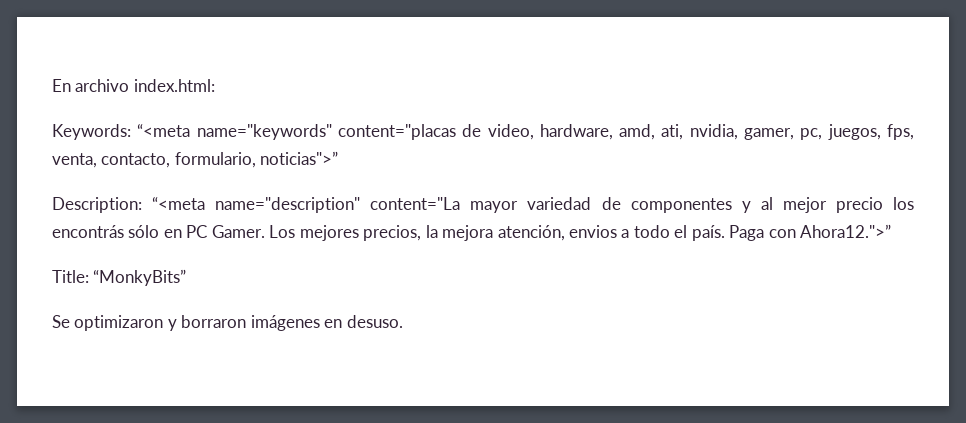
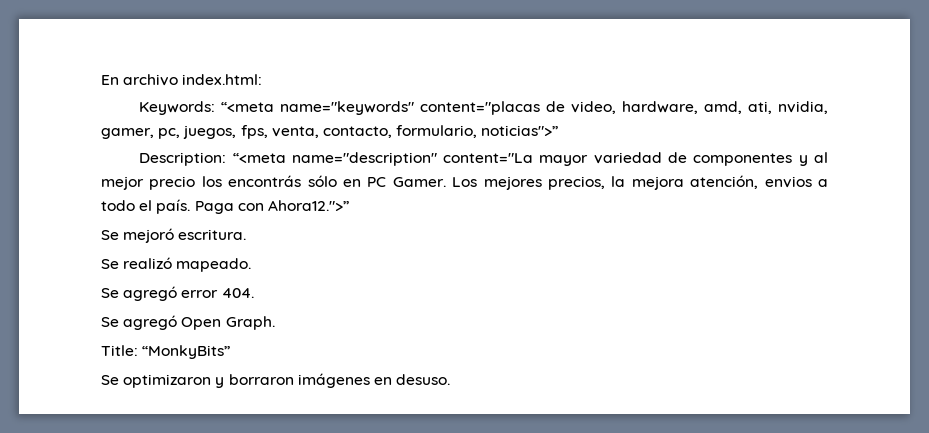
(892, 231) none -> [101,228,247,243] [101,257,252,272] [101,286,254,301] [101,315,275,330] // Se mejoró escritura. // Se realizó mapeado. // Se agregó error 404. // Se agregó Open Graph.

